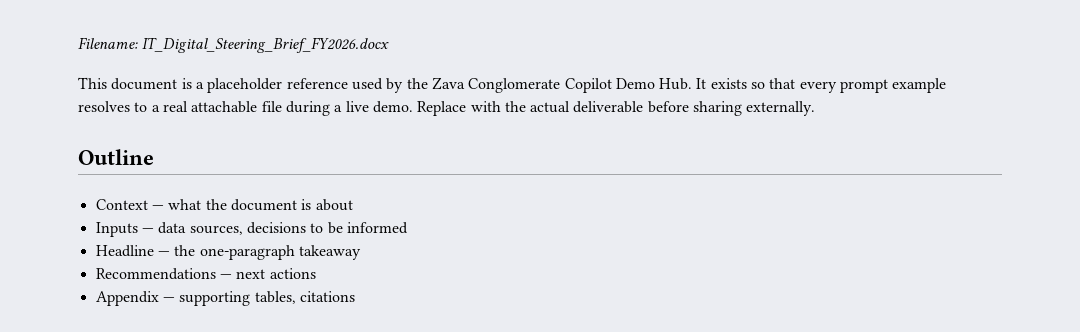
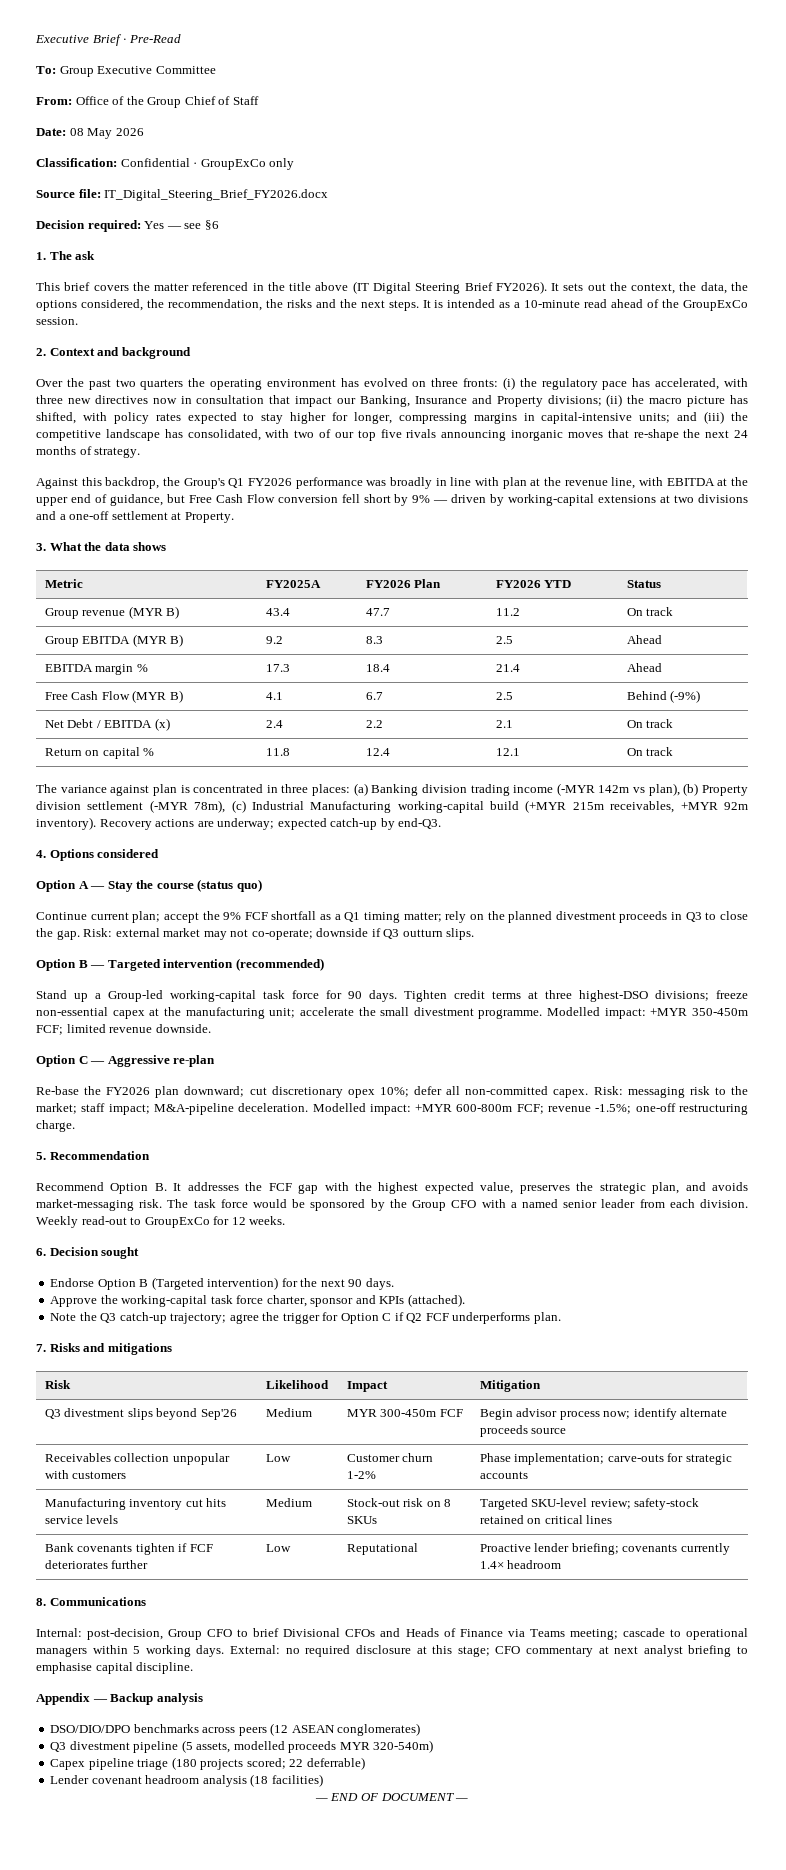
[78,37,390,53] [78,77,947,93] [78,101,816,116] [78,149,154,165] [95,199,353,211] [95,222,408,237] [95,245,361,260] [95,268,316,280] [95,291,355,306] Filename: IT_Digital_Steering_Brief_FY2026.docx // This document is a placeholder reference used by the Zava Conglomerate Copilot Demo Hub. It exists so that every prompt example resolves to a real attachable file during a live demo. Replace with the actual deliverable before sharing externally. // Outline // Context — what the document is about // Inputs — data sources, decisions to be informed // Headline — the one-paragraph takeaway // Recommendations — next actions // Appendix — supporting tables, citations -> [35,34,181,46] [36,66,216,77] [36,96,259,108] [36,128,144,139] [36,158,295,170] [36,189,329,201] [36,220,219,232] [36,251,96,260] [36,281,748,294] [36,299,749,311] [36,317,78,325] [36,347,191,359] [36,377,749,390] [36,394,749,407] [36,411,748,424] [36,429,749,441] [36,446,141,458] [36,477,748,489] [36,494,748,506] [36,511,234,523] [36,542,167,551] [44,579,83,588] [265,580,321,588] [365,579,442,588] [495,580,572,588] [626,580,661,588] [44,606,180,619] [265,608,290,616] [365,608,390,616] [495,608,520,616] [626,607,674,616] [44,634,184,647] [265,636,283,644] [365,636,383,644] [495,636,513,644] [626,635,662,644] [44,664,148,675] [265,664,290,672] [365,664,390,672] [495,664,520,672] [626,663,662,672] [44,690,183,703] [265,692,283,700] [365,692,383,700] [495,692,513,700] [626,690,701,703] [44,718,170,731] [265,720,283,728] [365,720,383,728] [495,720,513,728] [626,719,674,728] [44,747,155,759] [265,748,290,756] [365,748,390,756] [495,748,520,756] [626,747,674,756] [36,783,749,796] [36,800,748,813] [36,817,442,830] [36,849,160,861] [36,879,262,892] [36,911,748,923] [36,928,475,940] [36,958,324,971] [36,990,748,1002] [36,1007,748,1019] [36,1024,211,1035] [36,1055,216,1067] [36,1086,749,1098] [36,1103,748,1115] [36,1120,75,1132] [36,1151,150,1160] [36,1182,749,1194] [36,1199,749,1211] [36,1216,286,1228] [36,1247,140,1259] [50,1277,394,1290] [50,1294,465,1307] [50,1312,561,1324] [36,1343,172,1355] [44,1380,71,1389] [265,1380,329,1389] [346,1381,388,1392] [479,1380,541,1392] [44,1408,237,1420] [265,1408,312,1417] [346,1409,463,1417] [479,1408,728,1420] [479,1425,567,1437] [44,1453,230,1465] [44,1470,127,1479] [265,1454,291,1462] [346,1453,434,1462] [346,1471,376,1479] [479,1453,732,1465] [479,1471,528,1479] [44,1498,227,1510] [44,1515,119,1524] [265,1498,312,1507] [346,1498,452,1507] [346,1516,377,1524] [479,1498,700,1510] [479,1515,613,1524] [44,1543,213,1555] [44,1560,149,1569] [265,1544,291,1552] [346,1543,418,1555] [479,1543,730,1555] [479,1560,562,1569] [36,1597,146,1606] [36,1628,748,1640] [36,1645,748,1657] [36,1662,194,1674] [36,1693,203,1705] [50,1723,421,1736] [50,1740,434,1753] [50,1757,365,1770] [50,1774,323,1787] [314,1793,469,1801] Executive Brief · Pre-Read // To: Group Executive Committee // From: Office of the Group Chief of Staff // Date: 08 May 2026 // Classification: Confidential · GroupExCo only // Source file: IT_Digital_Steering_Brief_FY2026.docx // Decision required: Yes — see §6 // 1. The ask // This brief covers the matter referenced in the title above (IT Digital Steering Brief FY2026). It sets out the context, the data, the options considered, the recommendation, the risks and the next steps. It is intended as a 10-minute read ahead of the GroupExCo session. // 2. Context and background // Over the past two quarters the operating environment has evolved on three fronts: (i) the regulatory pace has accelerated, with three new directives now in consultation that impact our Banking, Insurance and Property divisions; (ii) the macro picture has shifted, with policy rates expected to stay higher for longer, compressing margins in capital-intensive units; and (iii) the competitive landscape has consolidated, with two of our top five rivals announcing inorganic moves that re-shape the next 24 months of strategy. // Against this backdrop, the Group's Q1 FY2026 performance was broadly in line with plan at the revenue line, with EBITDA at the upper end of guidance, but Free Cash Flow conversion fell short by 9% — driven by working-capital extensions at two divisions and a one-off settlement at Property. // 3. What the data shows // Metric | FY2025A | FY2026 Plan | FY2026 YTD | Status // Group revenue (MYR B) | 43.4 | 47.7 | 11.2 | On track // Group EBITDA (MYR B) | 9.2 | 8.3 | 2.5 | Ahead // EBITDA margin % | 17.3 | 18.4 | 21.4 | Ahead // Free Cash Flow (MYR B) | 4.1 | 6.7 | 2.5 | Behind (-9%) // Net Debt / EBITDA (x) | 2.4 | 2.2 | 2.1 | On track // Return on capital % | 11.8 | 12.4 | 12.1 | On track // The variance against plan is concentrated in three places: (a) Banking division trading income (-MYR 142m vs plan), (b) Property division settlement (-MYR 78m), (c) Industrial Manufacturing working-capital build (+MYR 215m receivables, +MYR 92m inventory). Recovery actions are underway; expected catch-up by end-Q3. // 4. Options considered // Option A — Stay the course (status quo) // Continue current plan; accept the 9% FCF shortfall as a Q1 timing matter; rely on the planned divestment proceeds in Q3 to close the gap. Risk: external market may not co-operate; downside if Q3 outturn slips. // Option B — Targeted intervention (recommended) // Stand up a Group-led working-capital task force for 90 days. Tighten credit terms at three highest-DSO divisions; freeze non-essential capex at the manufacturing unit; accelerate the small divestment programme. Modelled impact: +MYR 350-450m FCF; limited revenue downside. // Option C — Aggressive re-plan // Re-base the FY2026 plan downward; cut discretionary opex 10%; defer all non-committed capex. Risk: messaging risk to the market; staff impact; M&A-pipeline deceleration. Modelled impact: +MYR 600-800m FCF; revenue -1.5%; one-off restructuring charge. // 5. Recommendation // Recommend Option B. It addresses the FCF gap with the highest expected value, preserves the strategic plan, and avoids market-messaging risk. The task force would be sponsored by the Group CFO with a named senior leader from each division. Weekly read-out to GroupExCo for 12 weeks. // 6. Decision sought // Endorse Option B (Targeted intervention) for the next 90 days. // Approve the working-capital task force charter, sponsor and KPIs (attached). // Note the Q3 catch-up trajectory; agree the trigger for Option C if Q2 FCF underperforms plan. // 7. Risks and mitigations // Risk | Likelihood | Impact | Mitigation // Q3 divestment slips beyond Sep'26 | Medium | MYR 300-450m FCF | Begin advisor process now; identify alternate proceeds source // Receivables collection unpopular with customers | Low | Customer churn 1-2% | Phase implementation; carve-outs for strategic accounts // Manufacturing inventory cut hits service levels | Medium | Stock-out risk on 8 SKUs | Targeted SKU-level review; safety-stock retained on critical lines // Bank covenants tighten if FCF deteriorates further | Low | Reputational | Proactive lender briefing; covenants currently 1.4× headroom // 8. Communications // Internal: post-decision, Group CFO to brief Divisional CFOs and Heads of Finance via Teams meeting; cascade to operational managers within 5 working days. External: no required disclosure at this stage; CFO commentary at next analyst briefing to emphasise capital discipline. // Appendix — Backup analysis // DSO/DIO/DPO benchmarks across peers (12 ASEAN conglomerates) // Q3 divestment pipeline (5 assets, modelled proceeds MYR 320-540m) // Capex pipeline triage (180 projects scored; 22 deferrable) // Lender covenant headroom analysis (18 facilities) // — END OF DOCUMENT —

